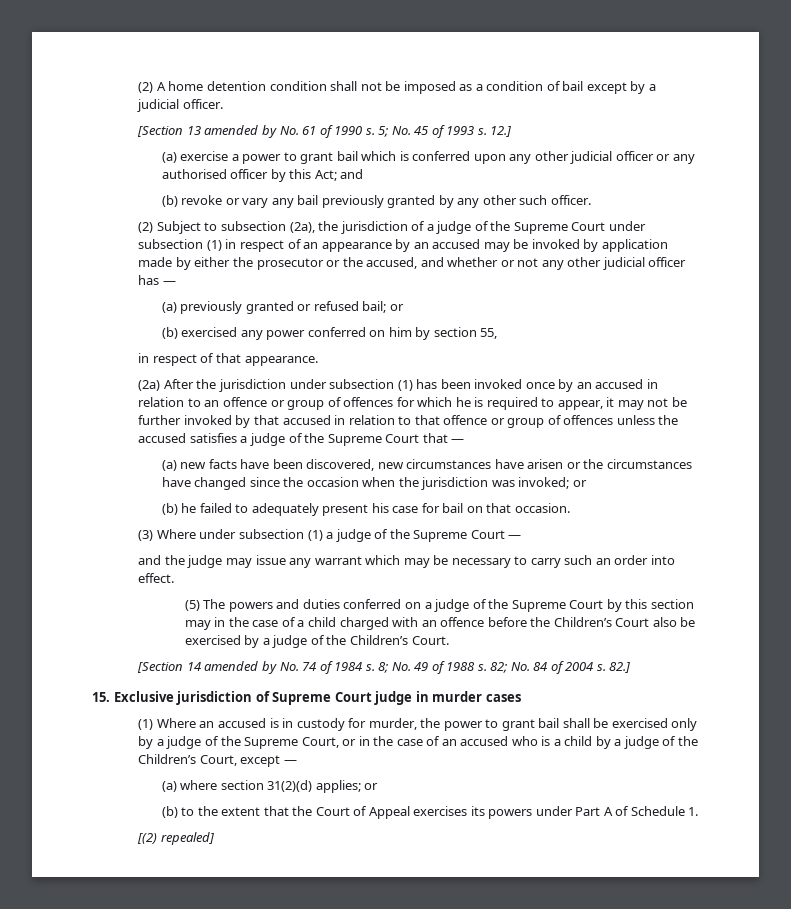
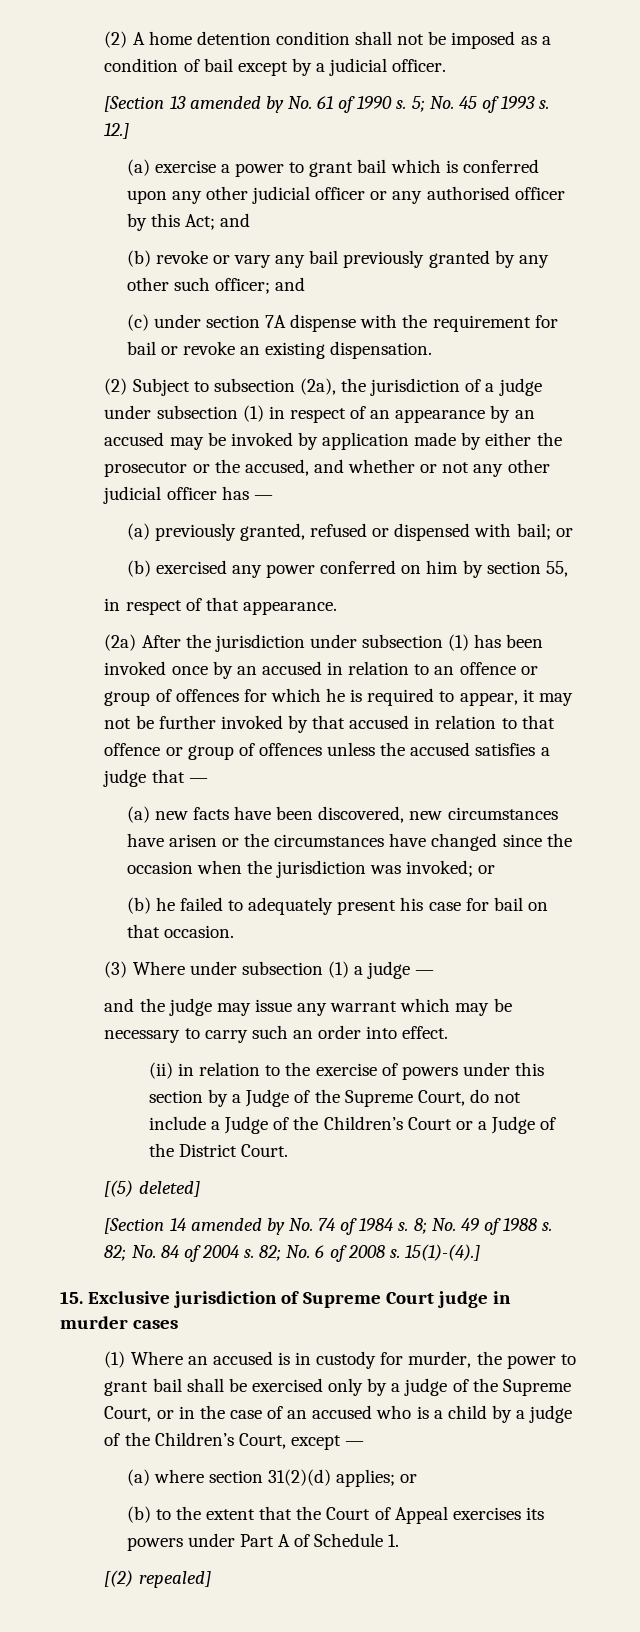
[550,195,591,205] officer. -> [214,277,306,294] [126,314,558,332] [126,341,433,359] officer; and // (c) under section 7A dispense with the requirement for bail or revoke an existing dispensation.
[474,221,606,234] of the Supreme Court -> (542, 387) none
[245,301,359,314] granted or refused -> [239,523,512,541] granted, refused or dispensed with
[288,433,420,446] of the Supreme Court -> (147, 778) none
[374,529,505,542] of the Supreme Court -> (411, 970) none
[184,599,694,612] [184,617,696,630] [184,635,408,648] (5) The powers and duties conferred on a judge of the Supreme Court by this section may in the case of a child charged with an offence before the Children’s Court also be exercised by a judge of the Children’s -> [148,1062,545,1080] [148,1089,522,1107] [148,1116,557,1134] [148,1143,238,1157] (ii) in relation to the exercise of powers under this section by a Judge of the Supreme Court, do not include a Judge of the Children’s Court or a Judge of the District
(449, 640) none -> [104,1180,200,1197] // [(5) deleted]
[609,662,631,673] 82.] -> [259,1244,480,1262] 82; No. 6 of 2008 s. 15(1)-(4).]

